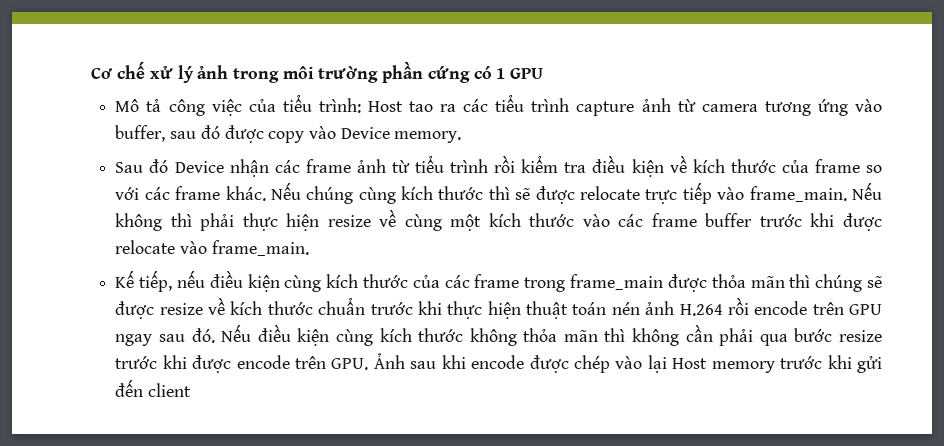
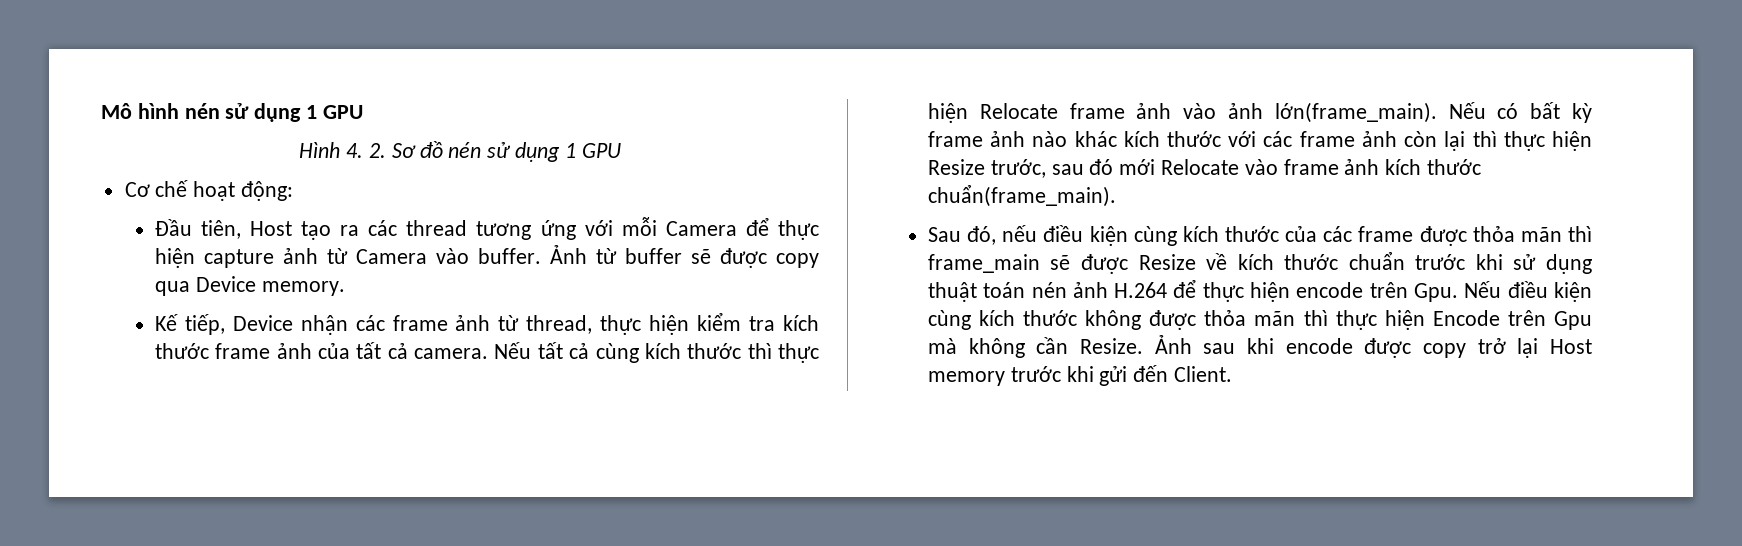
[91,61,544,83] [115,94,882,116] [115,125,336,143] Cơ chế xử lý ảnh trong môi trường phần cứng có 1 GPU // Mô tả công việc của tiểu trình: Host tao ra các tiểu trình capture ảnh từ camera tương ứng vào buffer, sau đó được copy vào -> [101,103,363,122] [299,141,621,162] [124,180,294,201] [154,217,820,240] [154,245,820,268] [154,281,190,296] Mô hình nén sử dụng 1 GPU // Hình 4. 2. Sơ đồ nén sử dụng 1 GPU // Cơ chế hoạt động: // Đầu tiên, Host tạo ra các thread tương ứng với mỗi Camera để thực hiện capture ảnh từ Camera vào buffer. Ảnh từ buffer sẽ được copy qua
[115,159,169,173] Sau đó -> [154,314,225,335] Kế tiếp,
[415,155,882,177] [115,182,882,204] [115,209,883,231] [115,240,309,256] [115,270,173,292] tiểu trình rồi kiểm tra điều kiện về kích thước của frame so với các frame khác. Nếu chúng cùng kích thước thì sẽ được relocate trực tiếp vào frame_main. Nếu không thì phải thực hiện resize về cùng một kích thước vào các frame buffer trước khi được relocate vào frame_main. // Kế tiếp, -> [526,313,819,335] [154,342,819,363] [927,102,1593,123] [927,131,1592,151] [927,159,1481,178] [927,185,1116,207] [927,226,997,245] thread, thực hiện kiểm tra kích thước frame ảnh của tất cả camera. Nếu tất cả cùng kích thước thì thực hiện Relocate frame ảnh vào ảnh lớn(frame_main). Nếu có bất kỳ frame ảnh nào khác kích thước với các frame ảnh còn lại thì thực hiện Resize trước, sau đó mới Relocate vào frame ảnh kích thước chuẩn(frame_main). // Sau đó,
[524,274,883,292] [115,301,203,319] trong frame_main được thỏa mãn thì chúng sẽ được resize -> [1419,226,1592,246] [927,254,1196,274] được thỏa mãn thì frame_main sẽ được Resize
[447,301,521,319] thực hiện -> [1513,254,1592,274] sử dụng
[727,297,882,315] [115,328,215,346] rồi encode trên GPU ngay sau đó. -> [1173,280,1459,302] để thực hiện encode trên Gpu.
[523,324,882,346] [115,355,369,373] thỏa mãn thì không cần phải qua bước resize trước khi được encode trên GPU. -> [1149,310,1592,330] [927,337,1143,358] được thỏa mãn thì thực hiện Encode trên Gpu mà không cần Resize.
[574,355,643,373] chép vào -> [1422,338,1506,358] copy trở
[148,383,192,397] client -> [1173,366,1232,382] Client.

